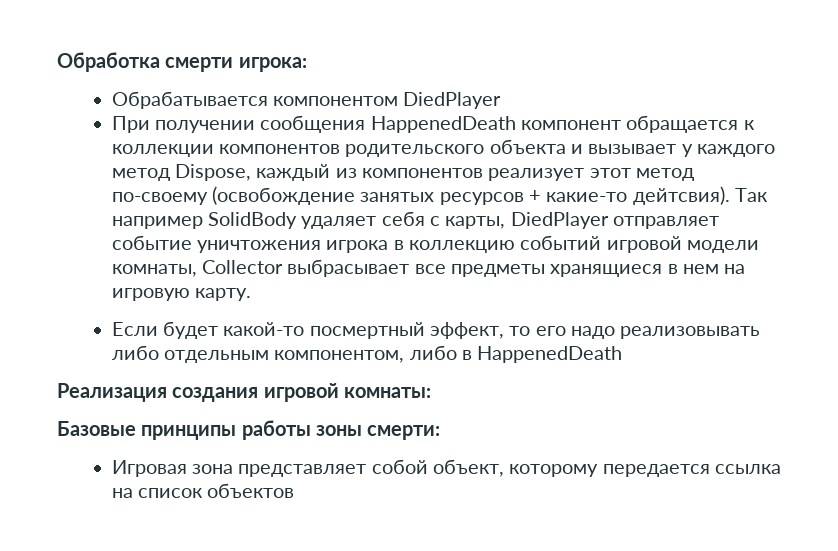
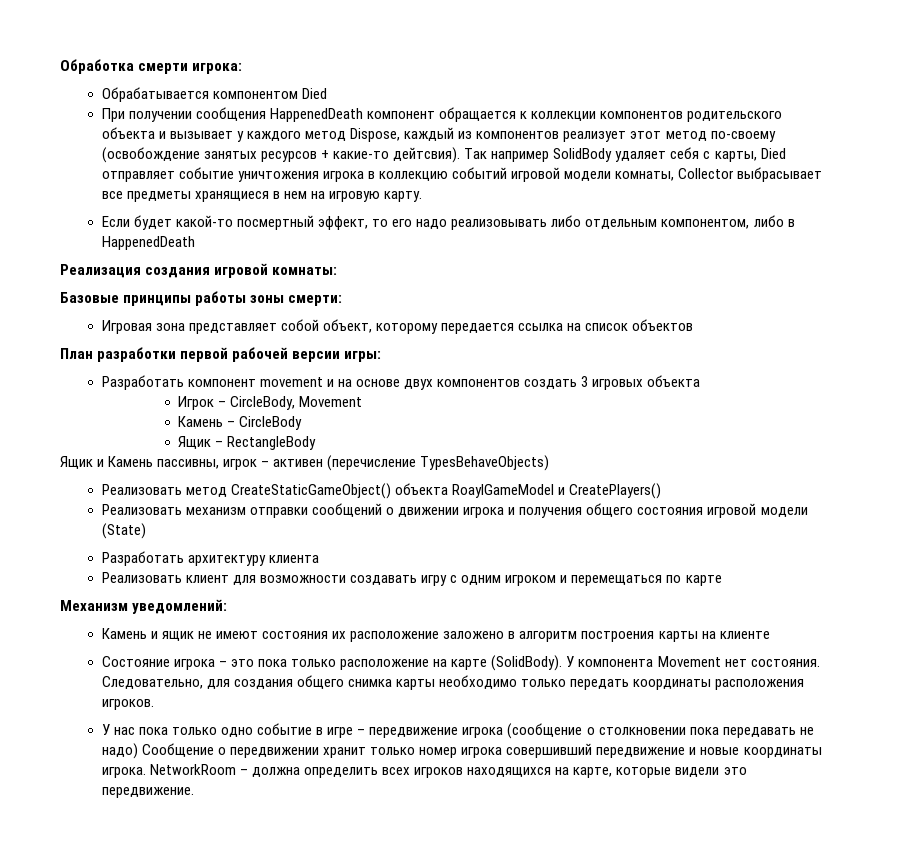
[403,92,502,109] DiedPlayer -> [302,88,328,99] Died
[510,212,609,229] DiedPlayer -> [760,148,786,159] Died
(295, 490) none -> [60,347,382,362] [101,375,701,390] [178,396,363,410] [178,416,303,430] [178,436,317,450] [60,455,550,471] [101,483,662,499] [101,503,808,518] [101,523,146,539] [101,551,320,566] [101,572,722,586] [60,599,228,614] [101,628,770,642] [101,655,820,671] [101,675,805,690] [101,699,154,710] [101,723,814,739] [101,743,822,759] [101,764,747,778] [101,787,194,798] // План разработки первой рабочей версии игры: // Разработать компонент movement и на основе двух компонентов создать 3 игровых объекта // Игрок – CircleBody, Movement // Камень – CircleBody // Ящик – RectangleBody // Ящик и Камень пассивны, игрок – активен (перечисление TypesBehaveObjects) // Реализовать метод CreateStaticGameObject() объекта RoaylGameModel и CreatePlayers() // Реализовать механизм отправки сообщений о движении игрока и получения общего состояния игровой модели (State) // Разработать архитектуру клиента // Реализовать клиент для возможности создавать игру с одним игроком и перемещаться по карте // Механизм уведомлений: // Камень и ящик не имеют состояния их расположение заложено в алгоритм построения карты на клиенте // Состояние игрока – это пока только расположение на карте (SolidBody). У компонента Movement нет состояния. Следовательно, для создания общего снимка карты необходимо только передать координаты расположения игроков. // У нас пока только одно событие в игре – передвижение игрока (сообщение о столкновении пока передавать не надо) Сообщение о передвижении хранит только номер игрока совершивший передвижение и новые координаты игрока. NetworkRoom – должна определить всех игроков находящихся на карте, которые видели это передвижение.

